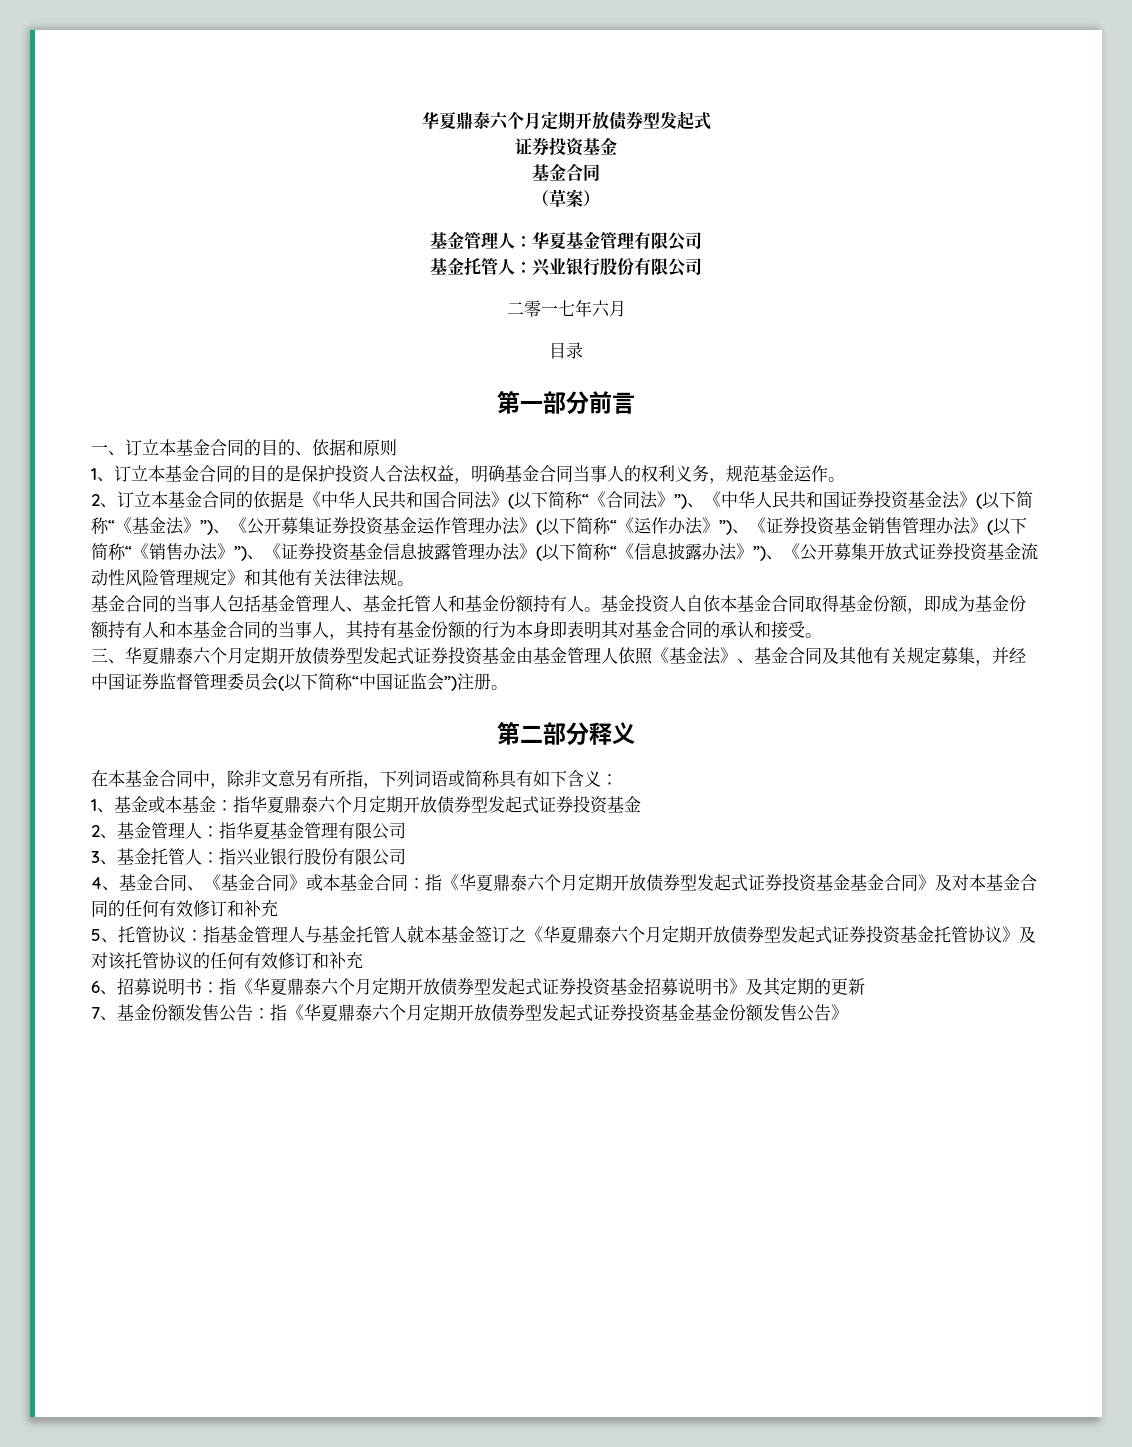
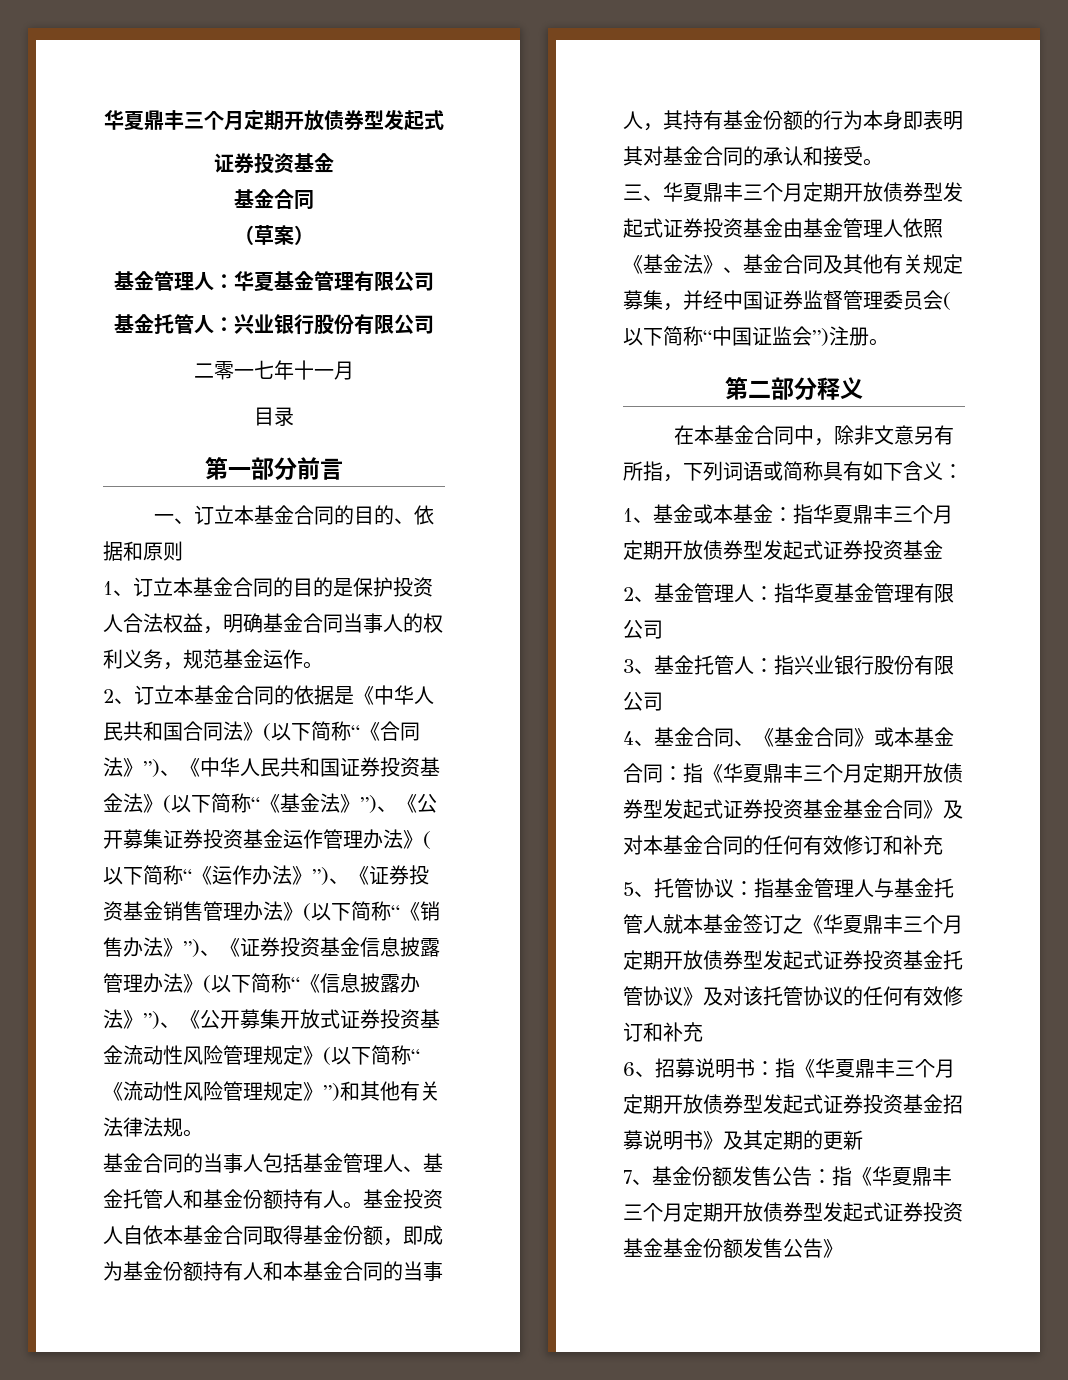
[421,111,509,130] 华夏鼎泰六 -> [104,110,204,130] 华夏鼎丰三
[591,300,610,317] 六 -> [294,360,334,380] 十一
(244, 577) none -> [323,1045,420,1065] [103,1081,340,1101] (以下简称“《流动性风险管理规定》”)
[176,647,211,664] 泰六 -> [723,182,763,202] 丰三
[301,796,336,813] 泰六 -> [873,504,913,524] 丰三
[510,874,545,891] 泰六 -> [783,763,823,783] 丰三
[594,926,629,943] 泰六 -> [883,914,923,934] 丰三
[304,978,339,995] 泰六 -> [875,1058,915,1078] 丰三
[355,1004,390,1021] 泰六 -> [932,1166,952,1186] [623,1204,643,1220] 丰三

